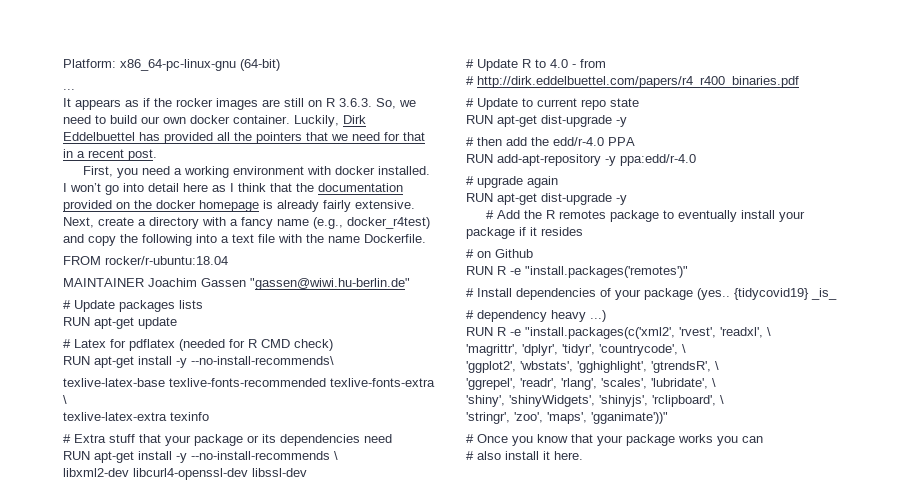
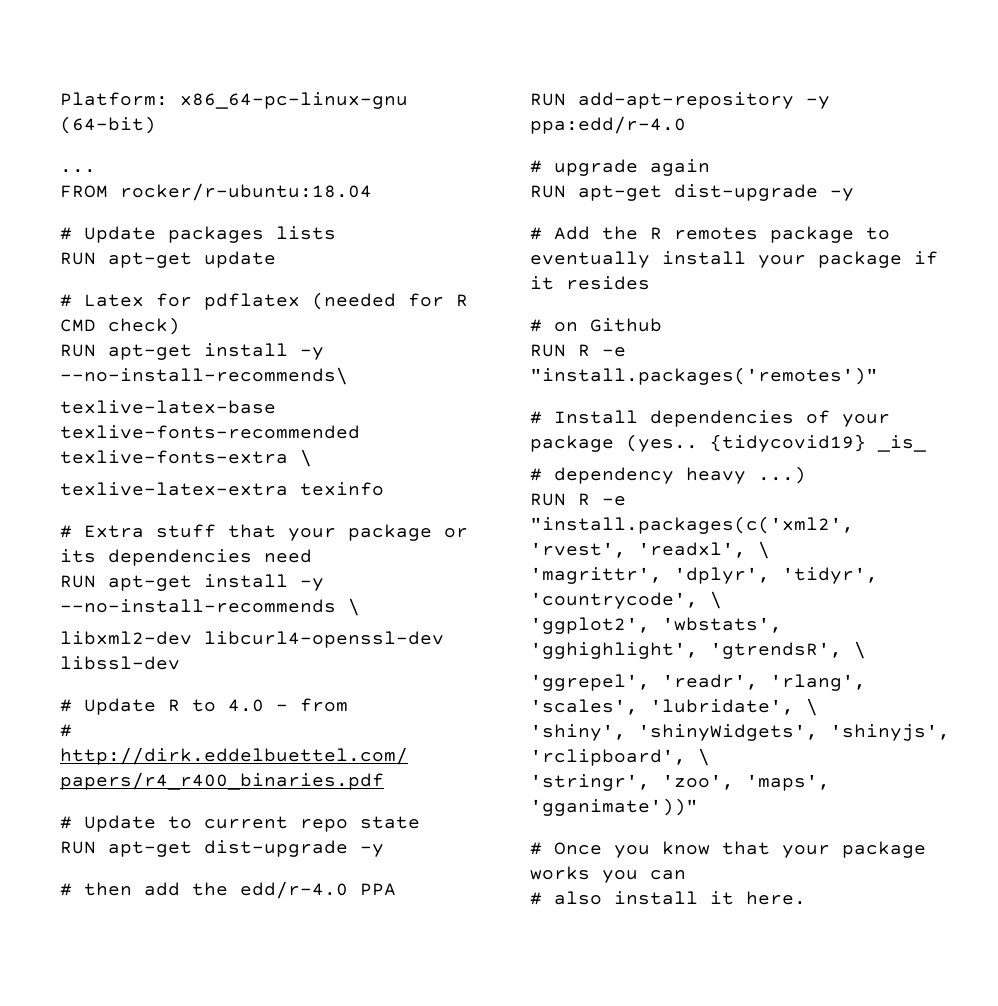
[63,98,416,110] [63,115,366,127] [63,132,425,144] [63,149,157,161] [82,166,430,178] [63,183,403,195] [63,200,415,212] [63,217,430,229] [63,234,426,246] [63,256,228,265] [63,278,410,290] It appears as if the rocker images are still on R 3.6.3. So, we need to build our own docker container. Luckily, Dirk Eddelbuettel has provided all the pointers that we need for that in a recent post. // First, you need a working environment with docker installed. I won’t go into detail here as I think that the documentation provided on the docker homepage is already fairly extensive. Next, create a directory with a fancy name (e.g., docker_r4test) and copy the following into a text file with the name Dockerfile. // FROM rocker/r-ubuntu:18.04 // MAINTAINER Joachim Gassen "gassen@wiwi.hu-berlin.de" -> [60,183,372,201] FROM rocker/r-ubuntu:18.04

